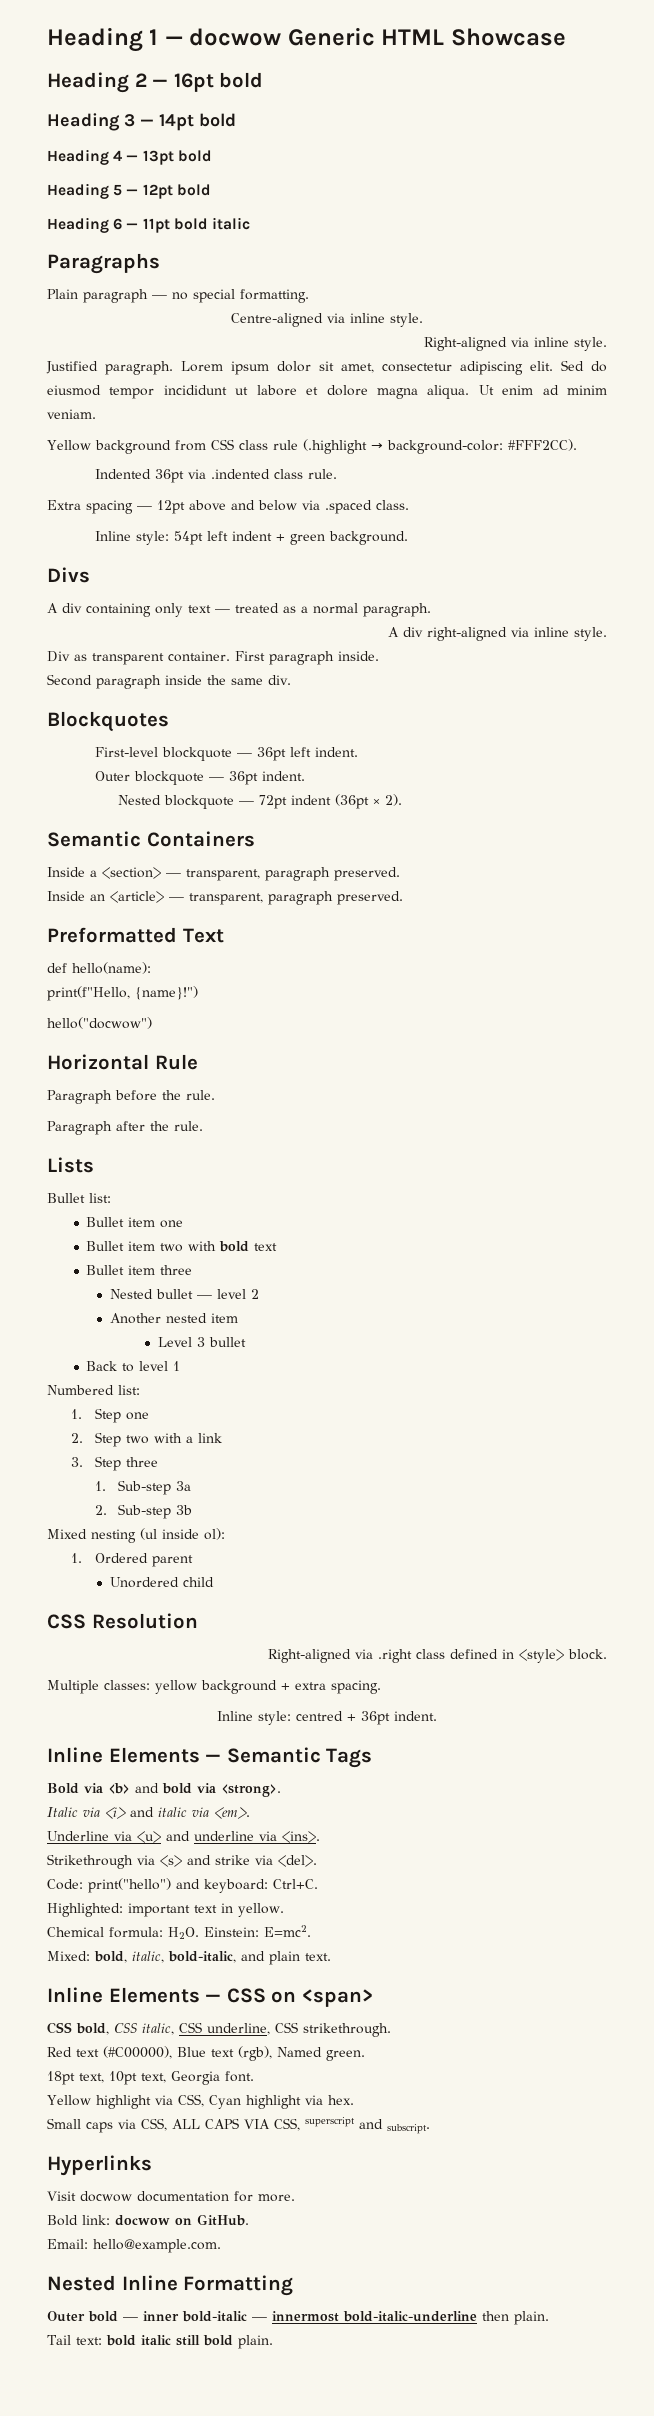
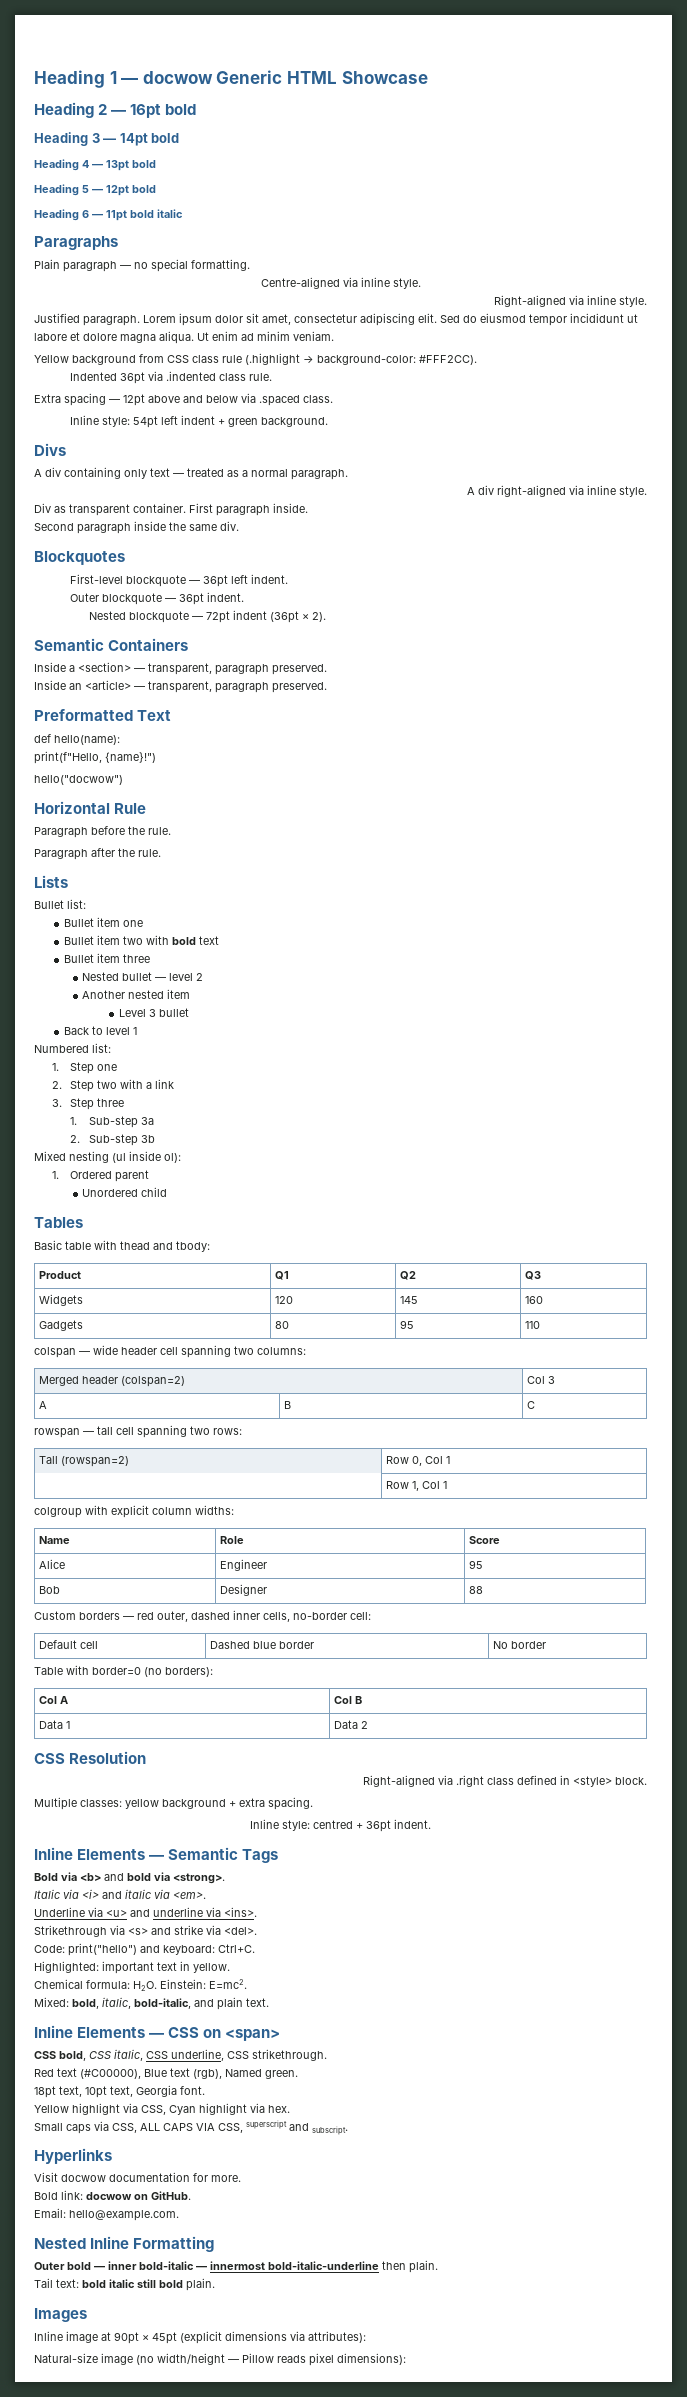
(215, 1582) none -> [34,1217,83,1228] [34,1240,210,1252] [39,1271,82,1279] [275,1271,290,1280] [400,1271,417,1280] [525,1271,542,1280] [39,1294,84,1306] [275,1296,294,1304] [400,1296,419,1304] [525,1296,544,1304] [39,1320,84,1331] [275,1321,290,1329] [400,1320,415,1329] [525,1321,541,1329] [34,1345,306,1358] [39,1376,186,1387] [527,1376,556,1384] [39,1401,48,1409] [284,1401,292,1409] [527,1401,536,1409] [34,1425,242,1438] [39,1456,130,1467] [386,1456,451,1466] [386,1481,448,1491] [34,1505,234,1518] [39,1536,71,1544] [220,1536,245,1544] [469,1536,501,1544] [39,1559,66,1569] [220,1559,268,1571] [469,1560,484,1569] [39,1586,61,1594] [220,1584,268,1596] [469,1586,484,1594] [34,1610,371,1622] [39,1640,99,1649] [210,1641,315,1649] [493,1641,547,1649] [34,1665,213,1677] [39,1696,69,1704] [334,1696,363,1704] [39,1720,71,1729] [334,1720,369,1729] // Tables // Basic table with thead and tbody: // Product | Q1 | Q2 | Q3 // Widgets | 120 | 145 | 160 // Gadgets | 80 | 95 | 110 // colspan — wide header cell spanning two columns: // Merged header (colspan=2) | Col 3 // A | B | C // rowspan — tall cell spanning two rows: // Tall (rowspan=2) | Row 0, Col 1 // | Row 1, Col 1 // colgroup with explicit column widths: // Name | Role | Score // Alice | Engineer | 95 // Bob | Designer | 88 // Custom borders — red outer, dashed inner cells, no-border cell: // Default cell | Dashed blue border | No border // Table with border=0 (no borders): // Col A | Col B // Data 1 | Data 2
(273, 2342) none -> [34,2308,87,2322] [34,2331,366,2344] [34,2353,406,2366] // Images // Inline image at 90pt × 45pt (explicit dimensions via attributes): // Natural-size image (no width/height — Pillow reads pixel dimensions):

